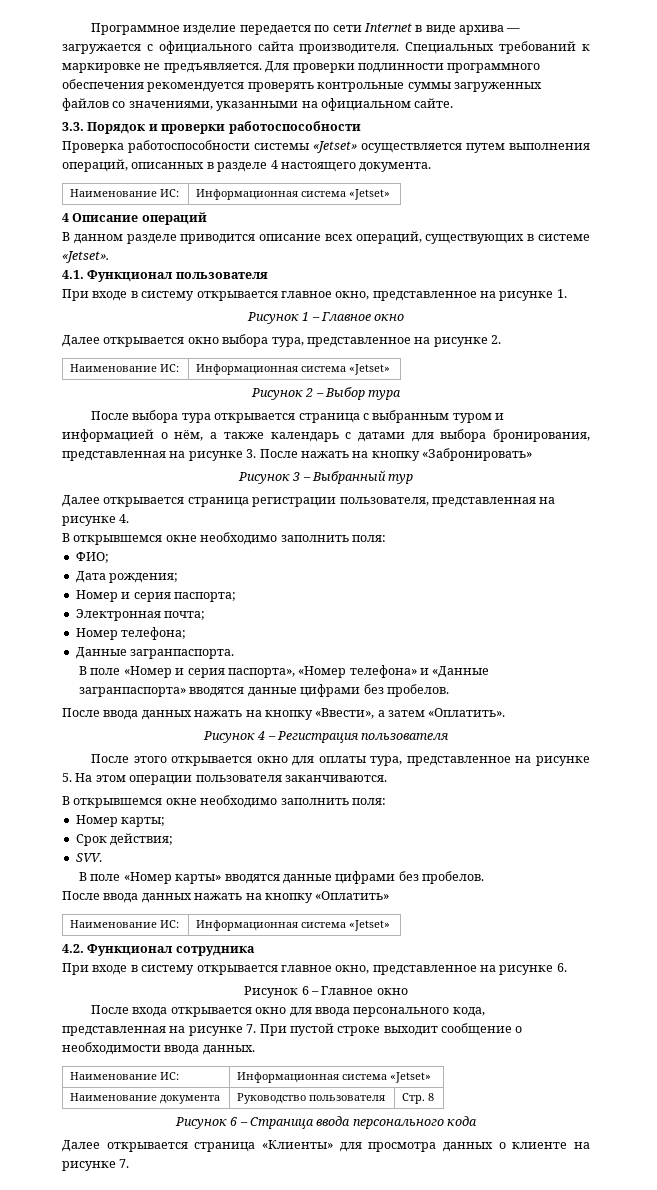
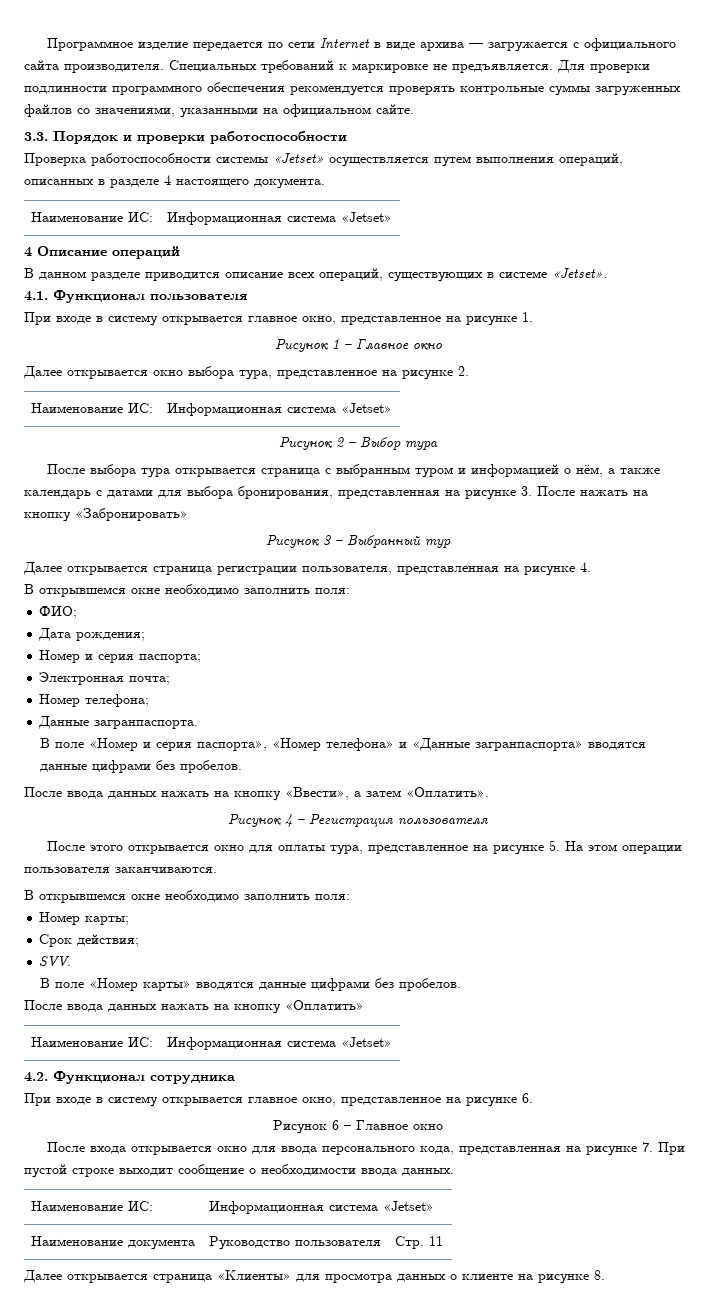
[427,1093,434,1101] [174,1116,478,1129] 8 // Рисунок 6 – Страница ввода персонального кода -> [428,1236,443,1246] 11
[119,1159,130,1168] 7. -> [594,1270,605,1280] 8.

